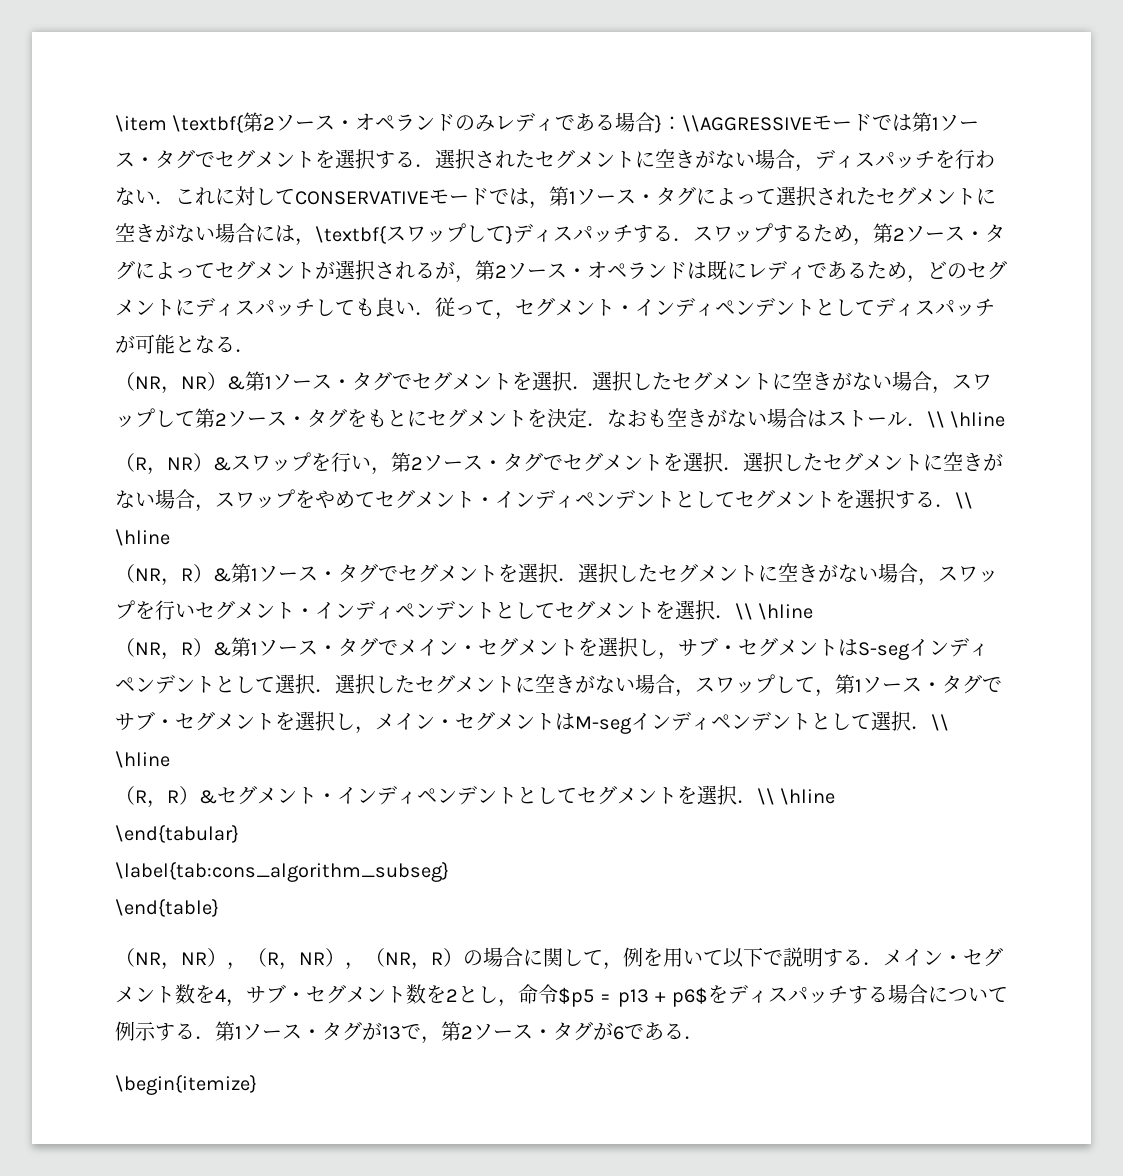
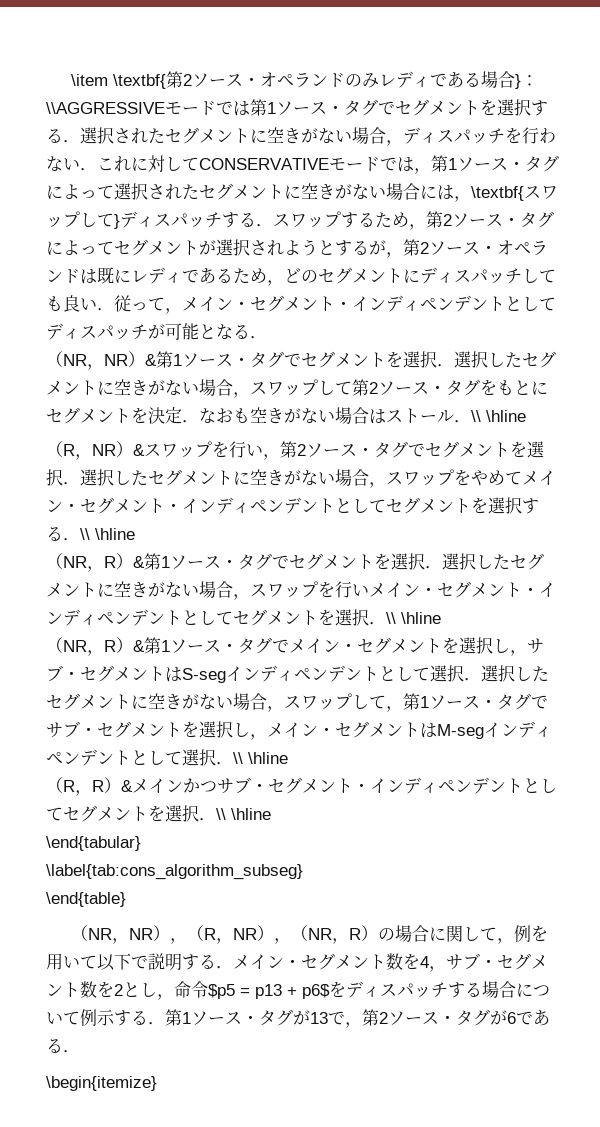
(415, 270) none -> [284,239,352,256] ようとす
(515, 316) none -> [182,296,250,312] メイン・
(375, 499) none -> [522,470,556,486] [46,500,80,512] メイン・
(195, 610) none -> [369,582,437,598] メイン・
(217, 797) none -> [132,777,268,794] メインかつサブ・

